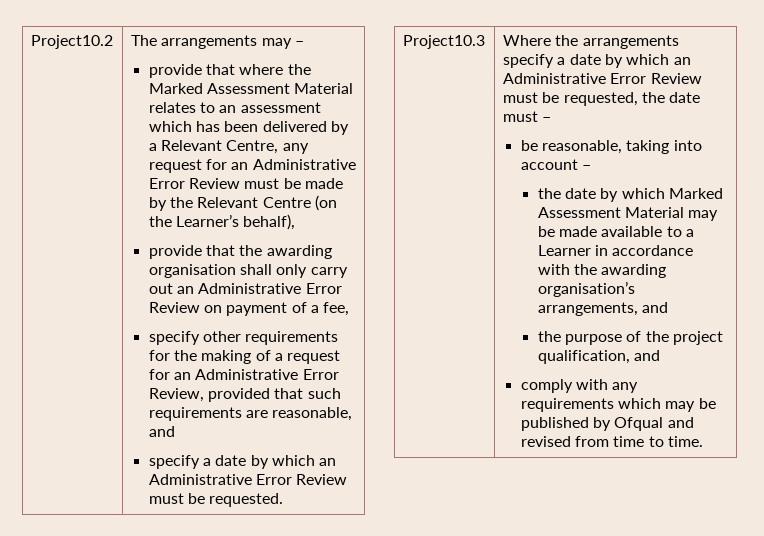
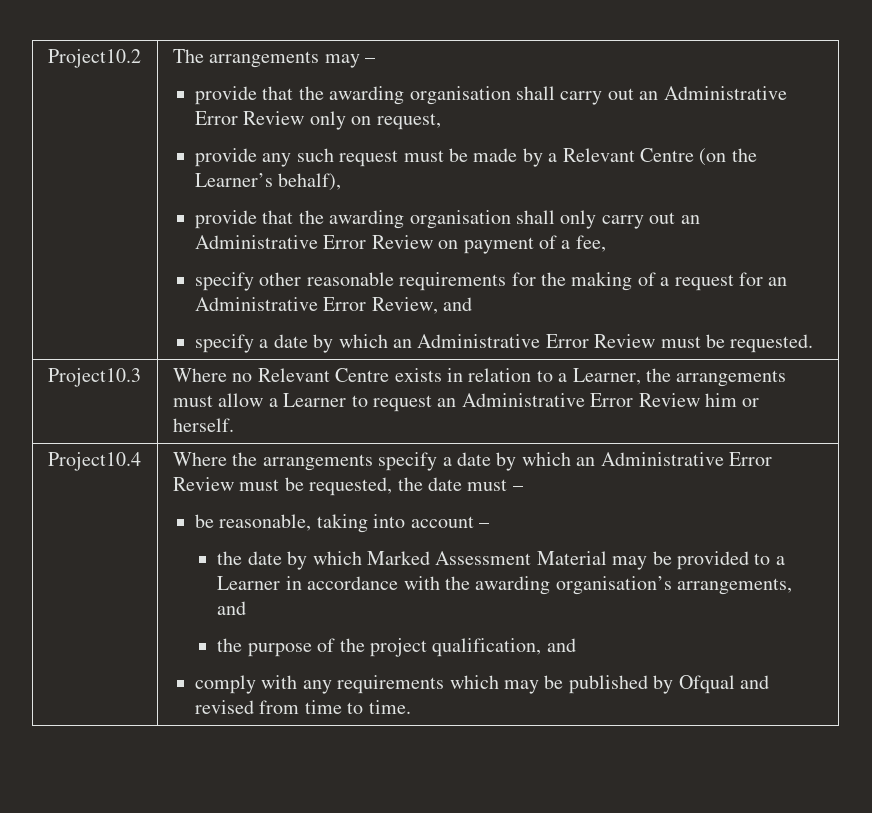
[239,64,311,75] [148,83,354,94] [148,102,321,113] [148,121,349,135] [148,140,309,154] [148,159,356,173] [148,178,240,189] where the Marked Assessment Material relates to an assessment which has been delivered by a Relevant Centre, any request for an Administrative Error Review -> [298,86,787,105] [194,111,441,130] [194,148,399,167] the awarding organisation shall carry out an Administrative Error Review only on request, // provide any such request
[169,197,193,208] the -> [548,153,558,162] a
(241, 336) none -> [306,272,394,286] reasonable
[207,388,341,402] [148,407,353,421] provided that such requirements are reasonable, -> (438, 305) none
(485, 42) none -> [172,368,787,387] [172,393,760,412] [172,418,234,432] [47,452,141,471] | Where no Relevant Centre exists in relation to a Learner, the arrangements must allow a Learner to request an Administrative Error Review him or herself. // Project10.4
[559,226,663,237] made available -> [677,551,750,570] provided

